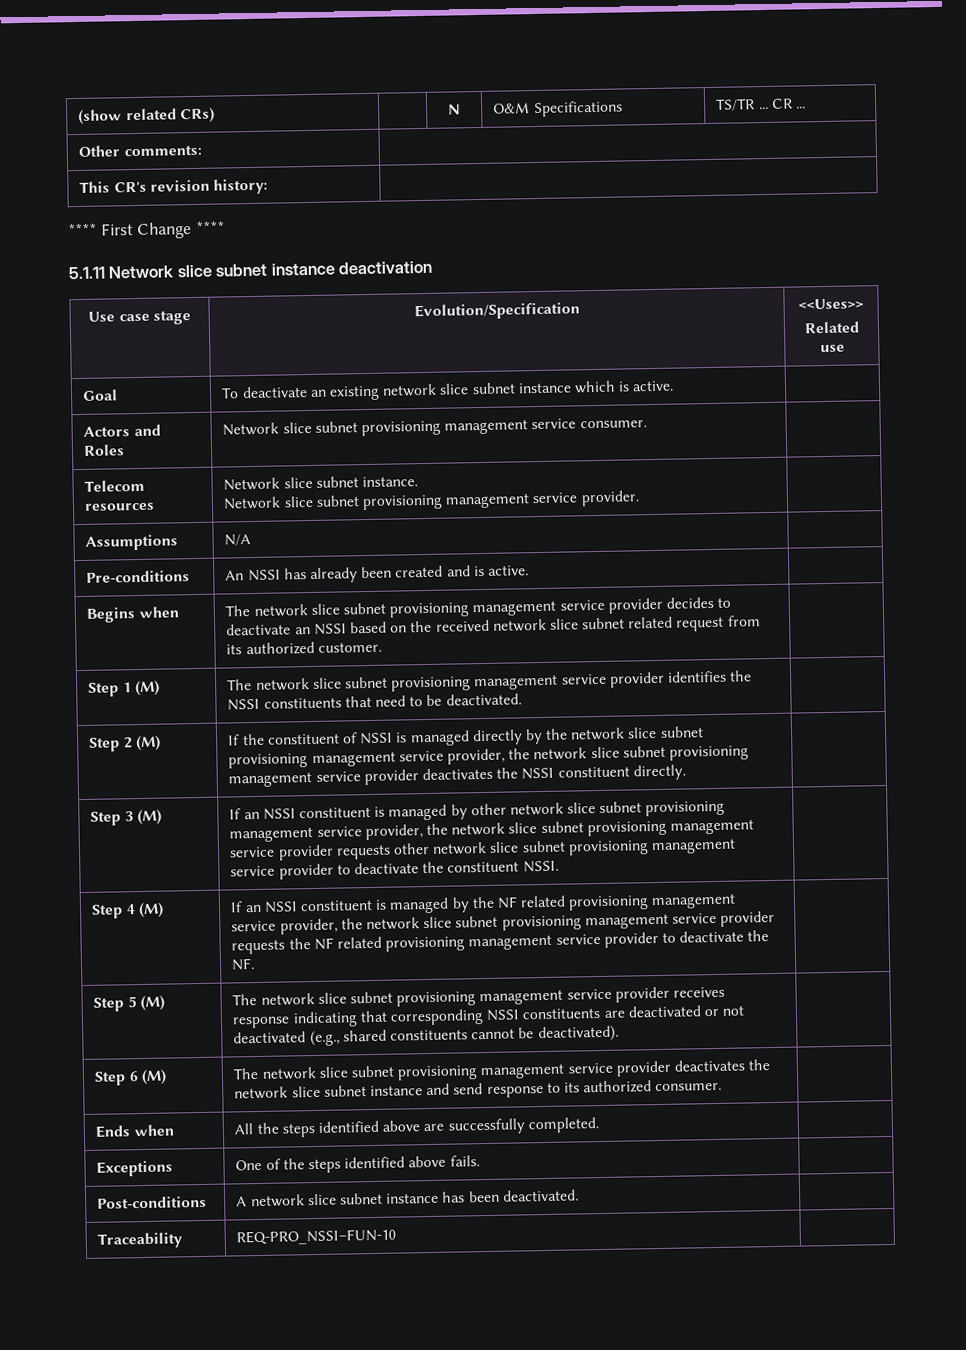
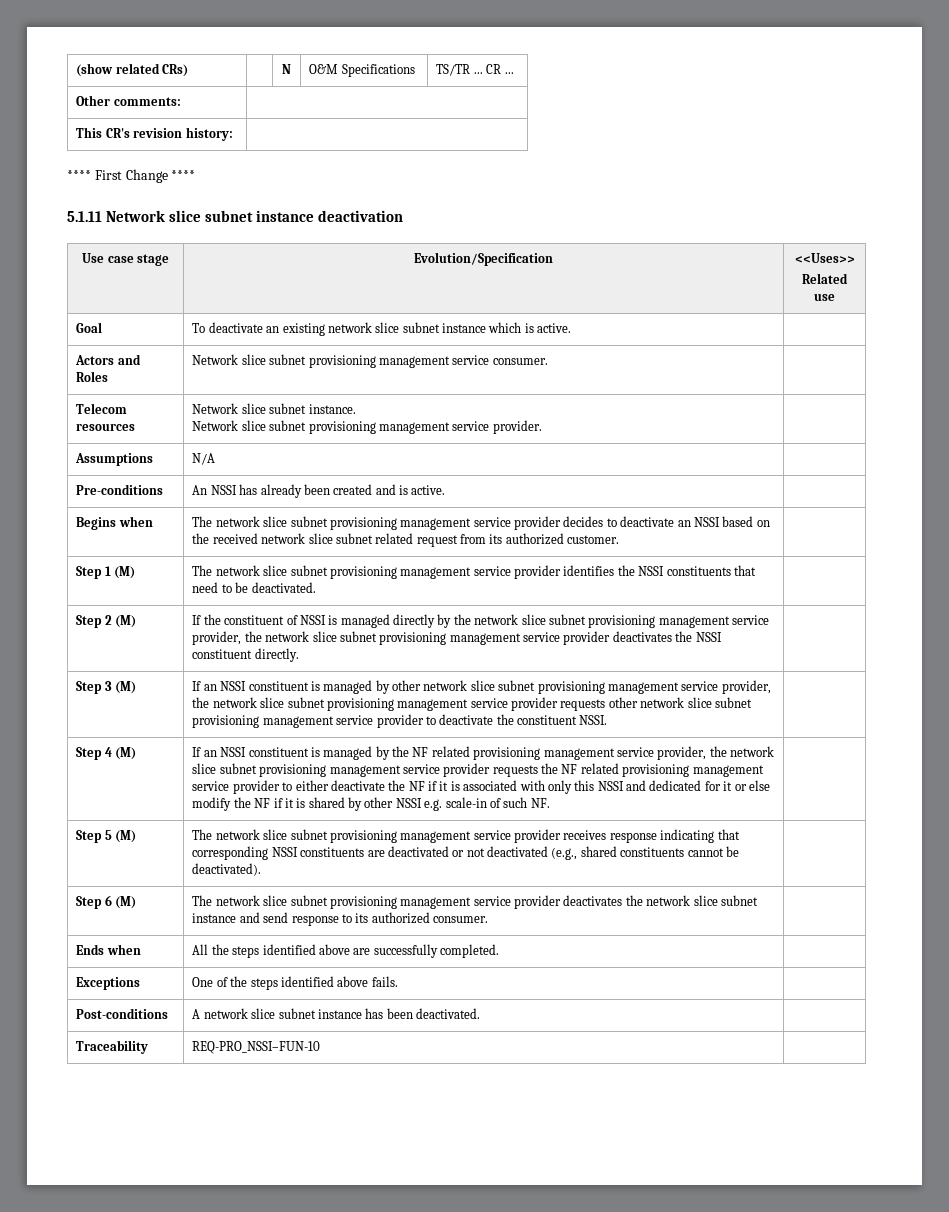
[679,930,770,943] deactivate the -> [295,780,770,794] [192,797,528,811] either deactivate the NF if it is associated with only this NSSI and dedicated for it or else modify the NF if it is shared by other NSSI e.g. scale-in of such

